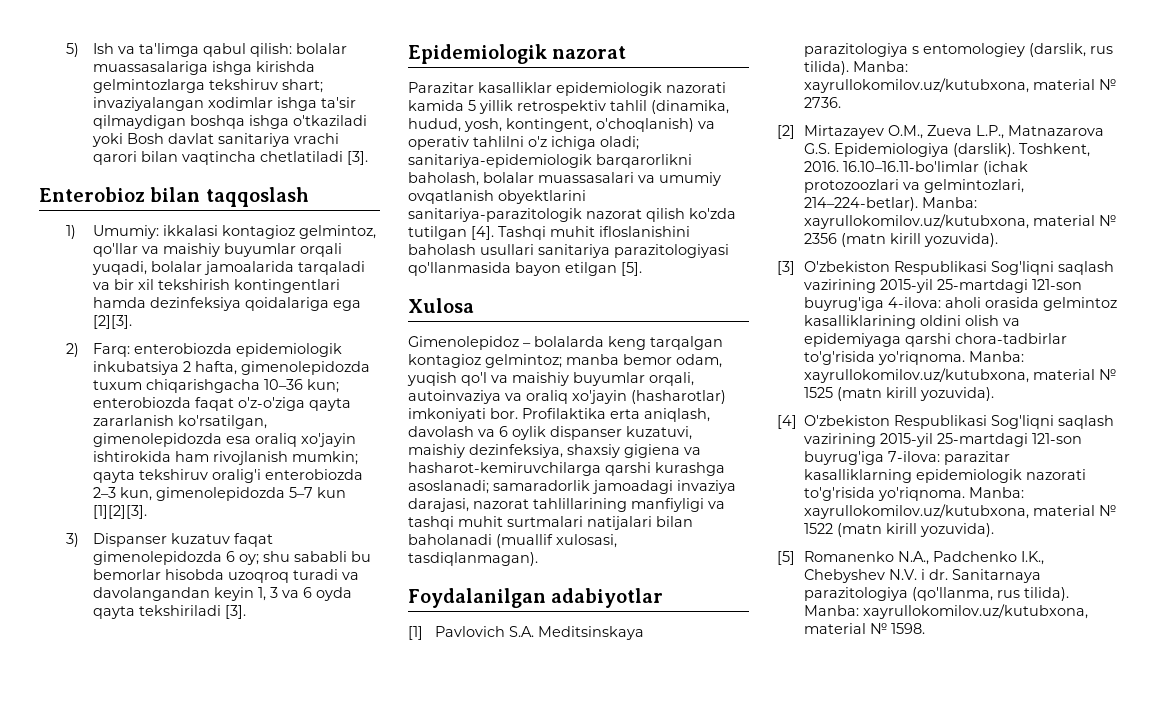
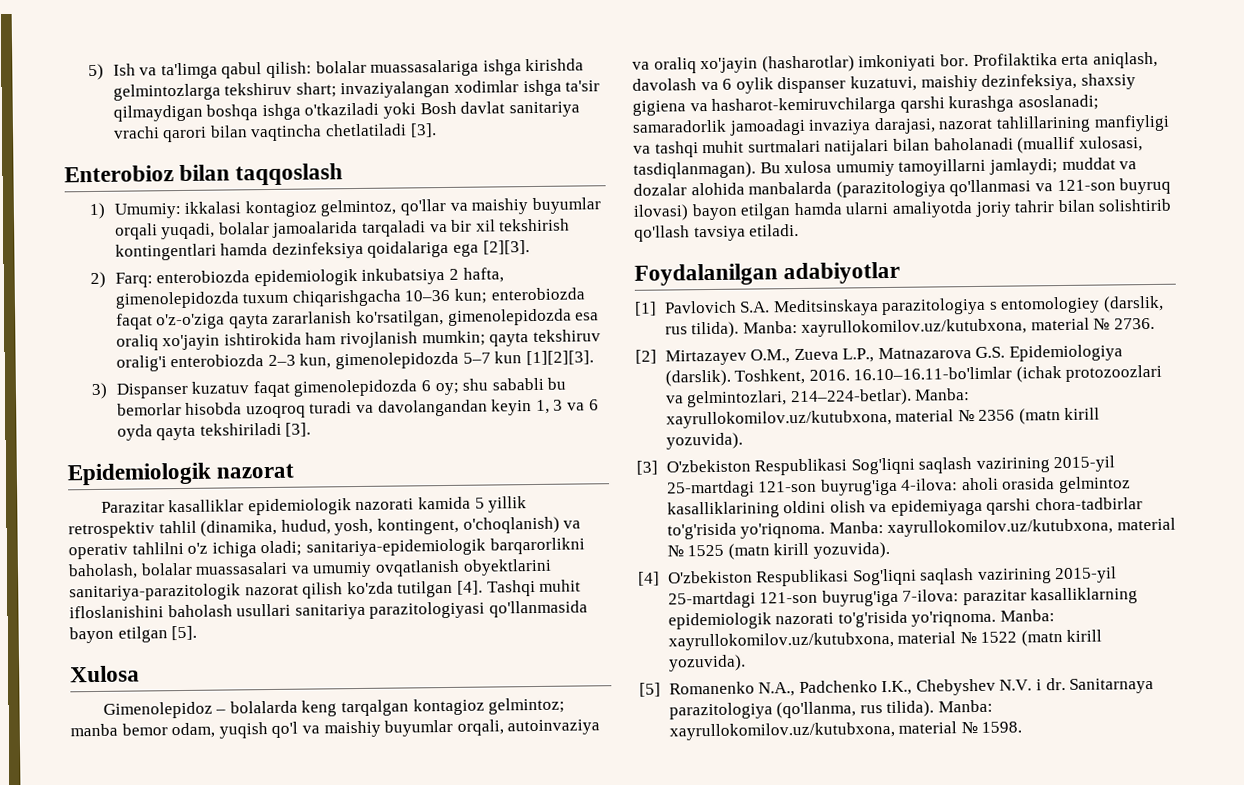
(538, 559) none -> [759,157,1138,177] [633,177,1172,198] [633,198,1172,221] [634,223,800,242] Bu xulosa umumiy tamoyillarni jamlaydi; muddat va dozalar alohida manbalarda (parazitologiya qo'llanmasi va 121-son buyruq ilovasi) bayon etilgan hamda ularni amaliyotda joriy tahrir bilan solishtirib qo'llash tavsiya etiladi.

